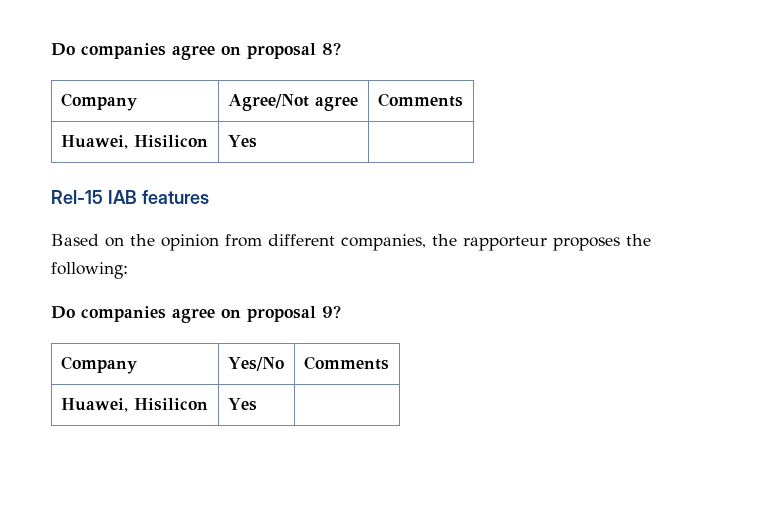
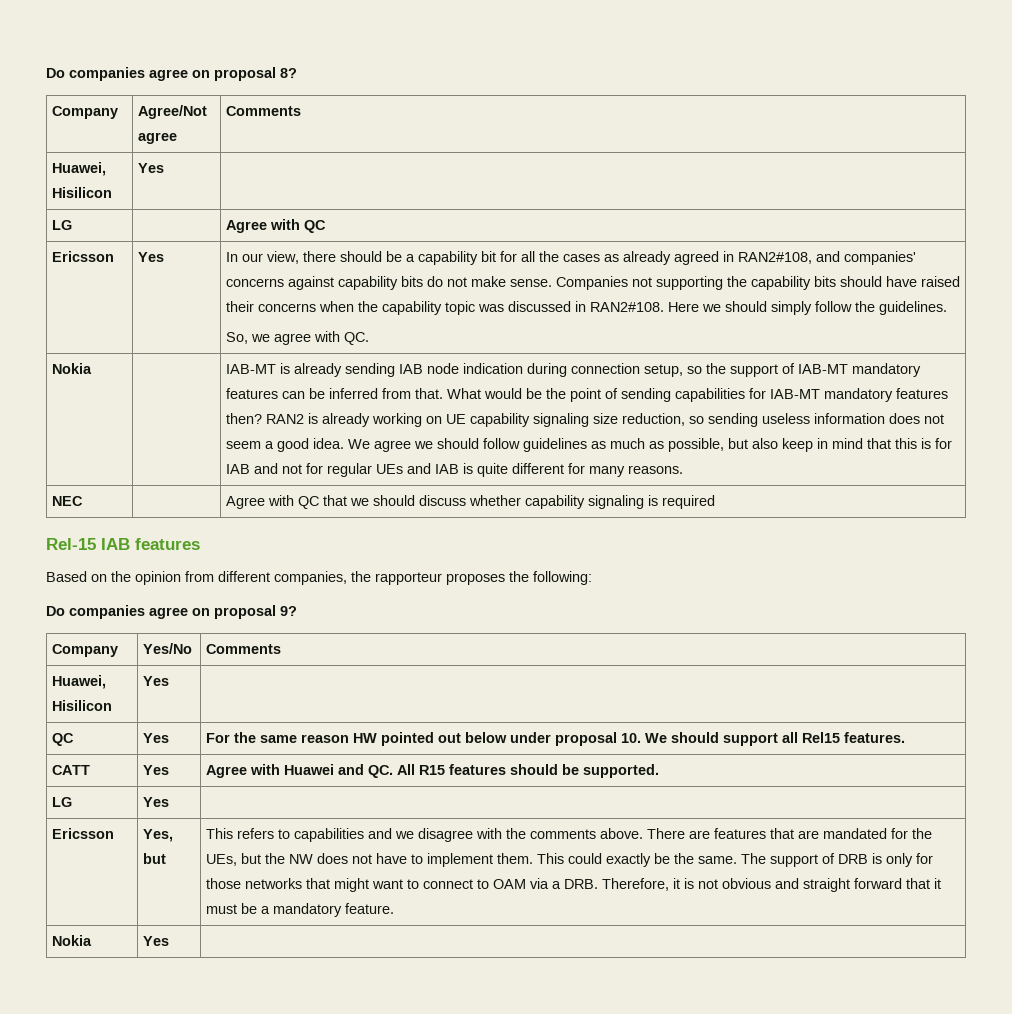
(257, 141) none -> [51,220,72,230] [225,219,326,233] [51,251,114,262] [137,252,164,262] [225,251,916,265] [225,276,960,290] [225,301,947,315] [225,331,369,345] [51,363,92,374] [225,363,921,377] [225,388,948,402] [225,413,944,427] [225,438,952,452] [225,463,683,477] [51,496,83,506] [225,495,715,509] // LG | | Agree with QC // Ericsson | Yes | In our view, there should be a capability bit for all the cases as already agreed in RAN2#108, and companies' concerns against capability bits do not make sense. Companies not supporting the capability bits should have raised their concerns when the capability topic was discussed in RAN2#108. Here we should simply follow the guidelines. // So, we agree with QC. // Nokia | | IAB-MT is already sending IAB node indication during connection setup, so the support of IAB-MT mandatory features can be inferred from that. What would be the point of sending capabilities for IAB-MT mandatory features then? RAN2 is already working on UE capability signaling size reduction, so sending useless information does not seem a good idea. We agree we should follow guidelines as much as possible, but also keep in mind that this is for IAB and not for regular UEs and IAB is quite different for many reasons. // NEC | | Agree with QC that we should discuss whether capability signaling is required
(257, 404) none -> [51,733,74,746] [142,733,169,743] [205,732,905,746] [51,765,90,775] [142,765,169,775] [205,764,659,778] [51,797,72,807] [142,797,169,807] [51,828,114,839] [142,829,173,842] [142,853,166,864] [205,828,932,842] [205,853,933,867] [205,878,941,892] [205,903,394,917] [51,935,92,946] [142,936,169,946] // QC | Yes | For the same reason HW pointed out below under proposal 10. We should support all Rel15 features. // CATT | Yes | Agree with Huawei and QC. All R15 features should be supported. // LG | Yes | // Ericsson | Yes, but | This refers to capabilities and we disagree with the comments above. There are features that are mandated for the UEs, but the NW does not have to implement them. This could exactly be the same. The support of DRB is only for those networks that might want to connect to OAM via a DRB. Therefore, it is not obvious and straight forward that it must be a mandatory feature. // Nokia | Yes |

